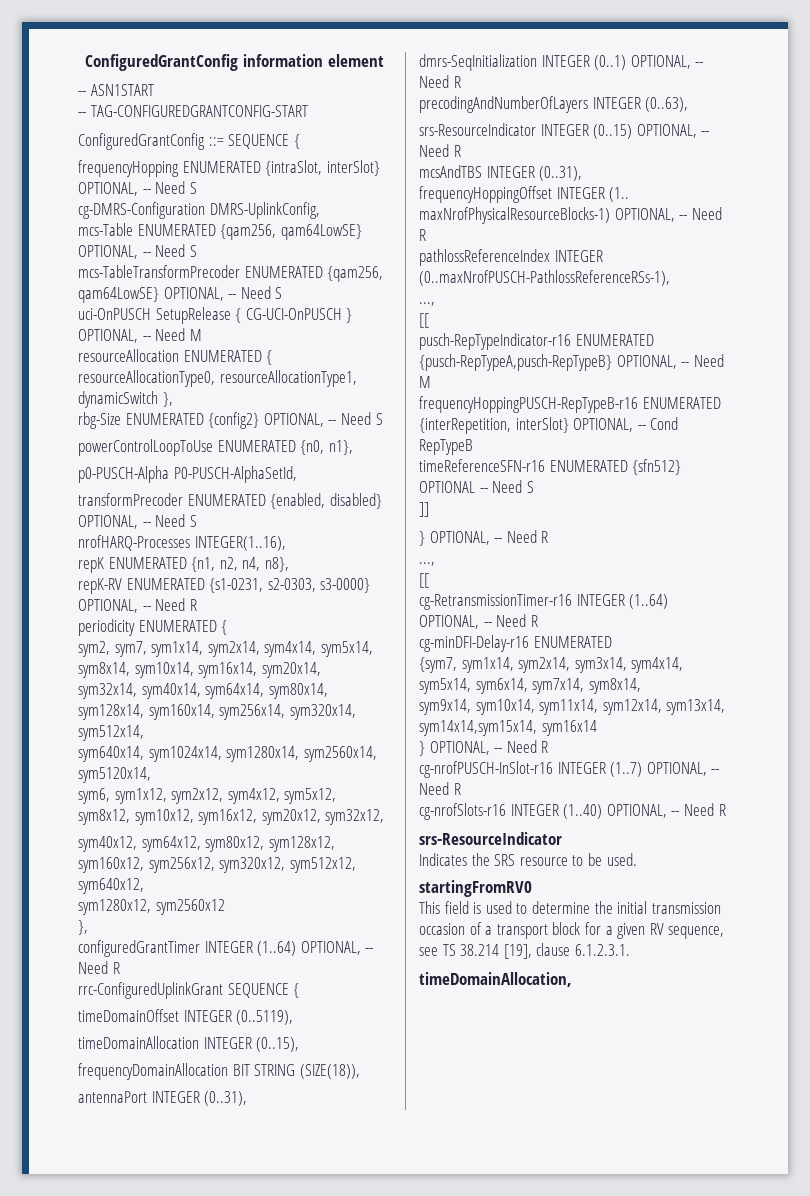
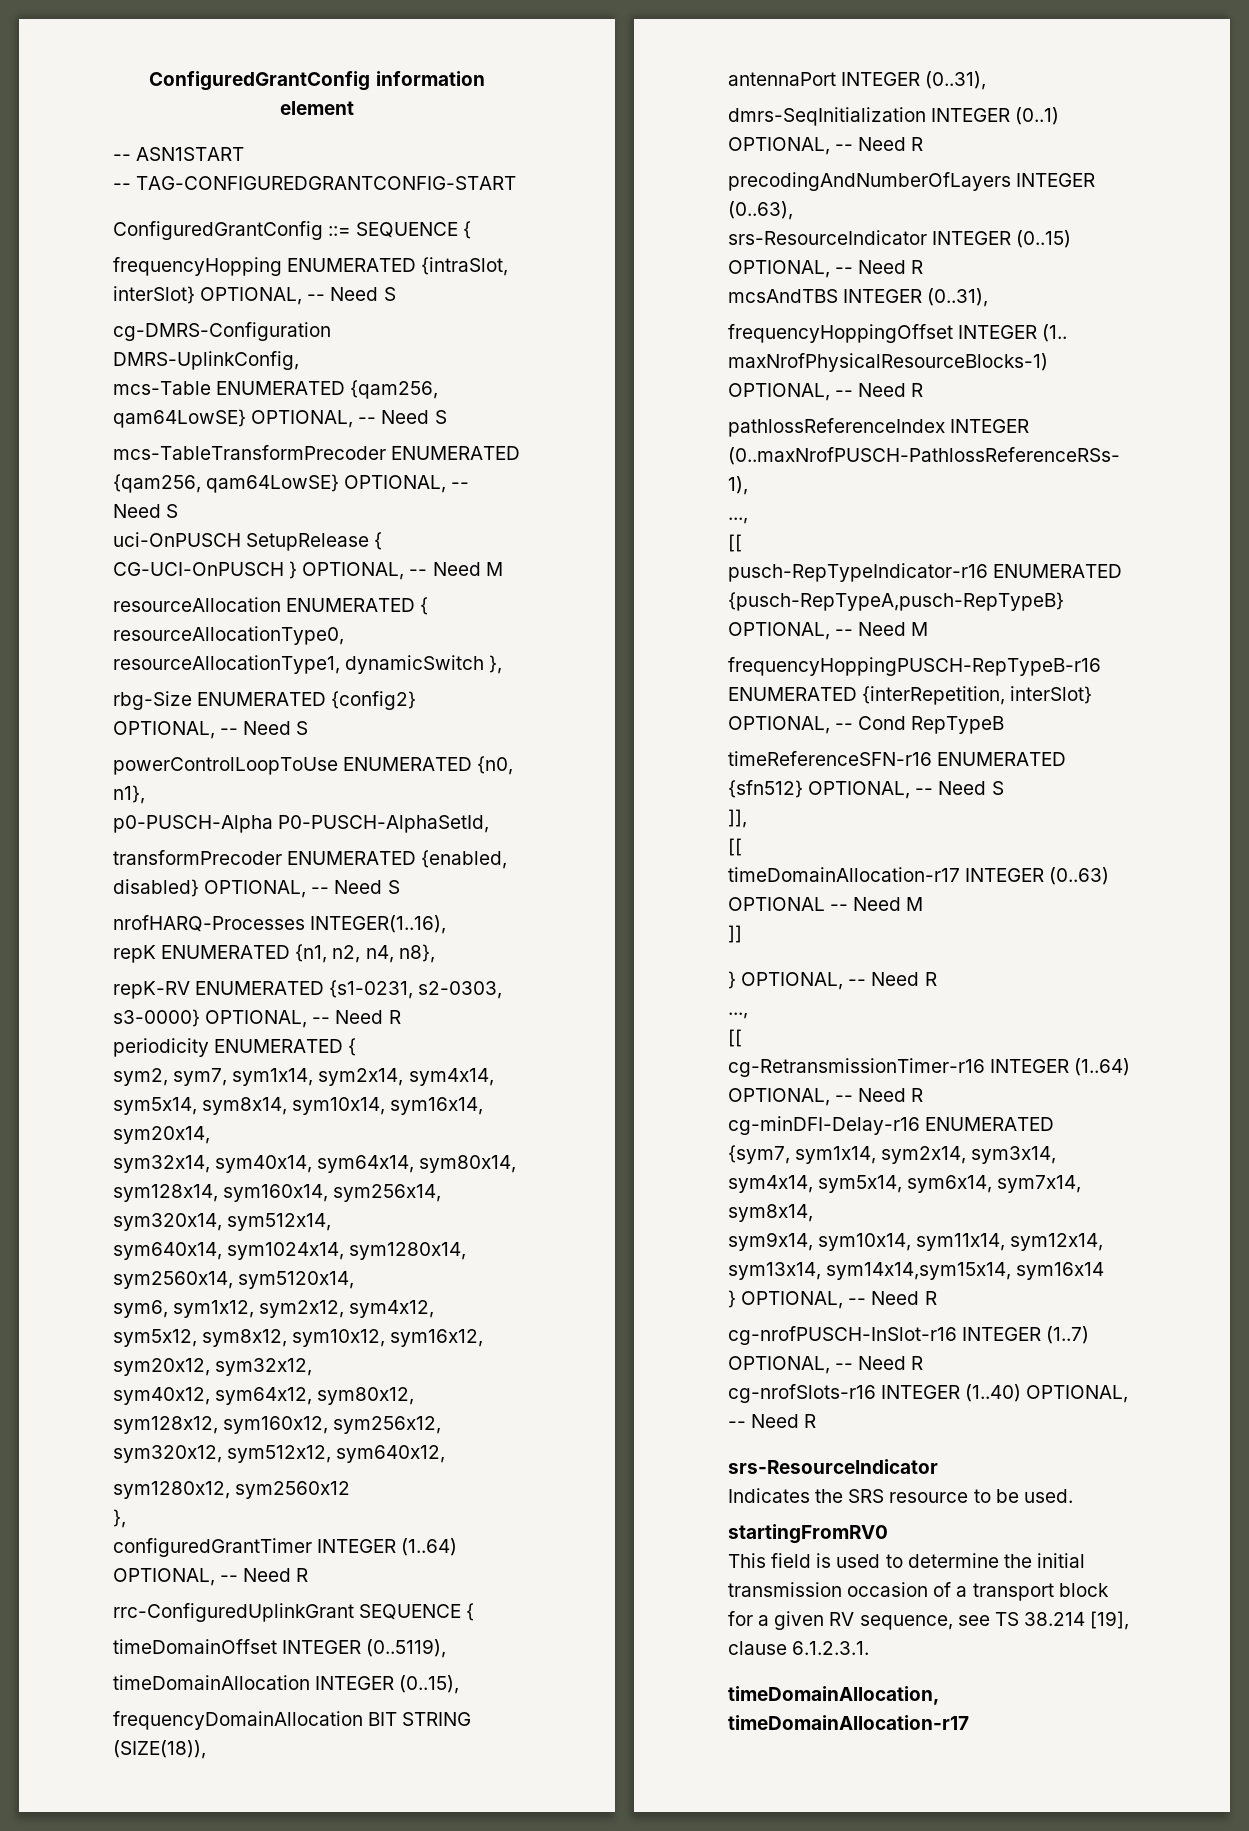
(682, 467) none -> [808,781,1004,799] [728,809,747,828] [728,838,742,856] [728,867,1110,885] OPTIONAL, -- Need S // ]], // [[ // timeDomainAllocation-r17 INTEGER (0..63)
[526,481,534,493] S -> [906,897,924,911] M
(572, 979) none -> [728,1715,969,1730] timeDomainAllocation-r17

